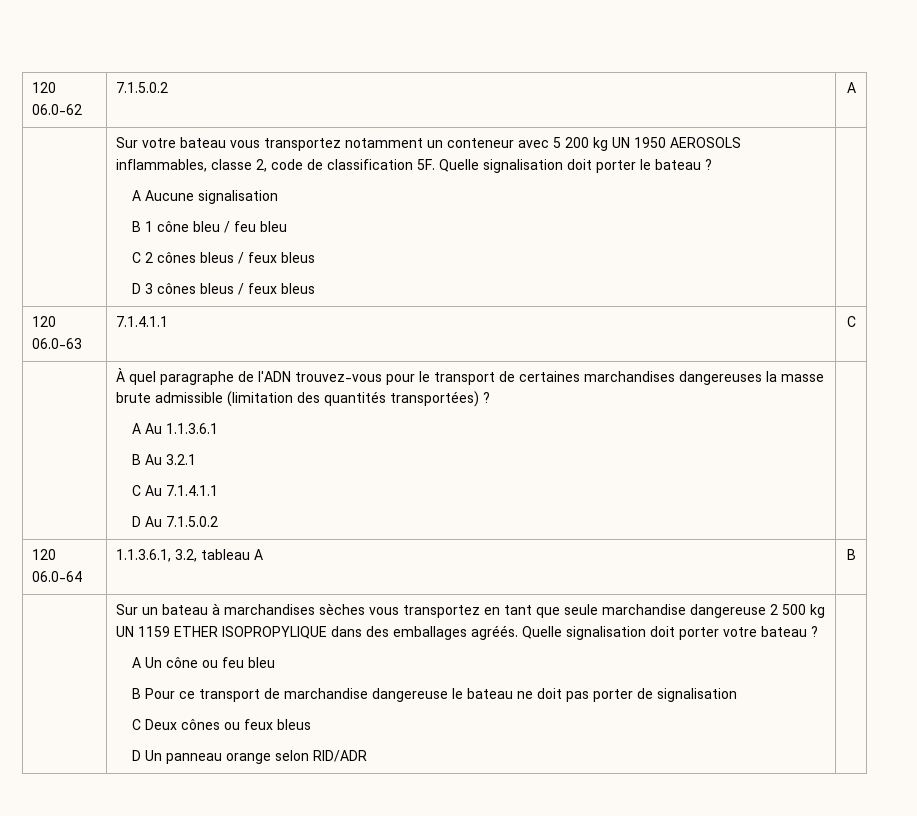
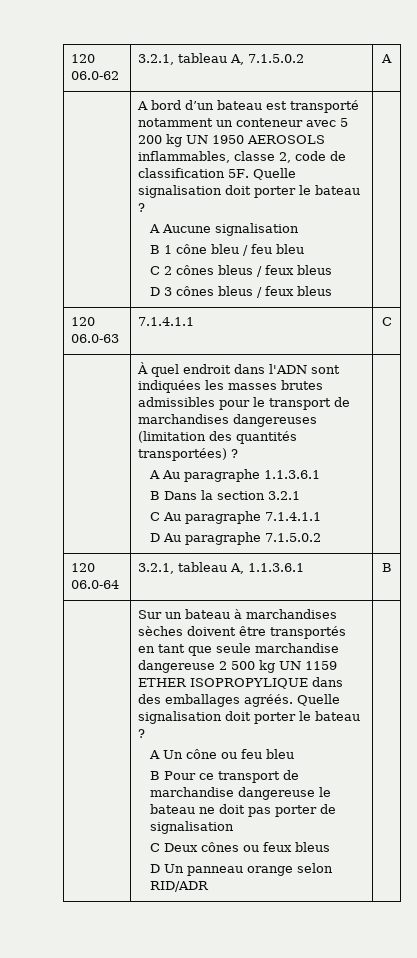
(83, 109) none -> [138,53,245,65] 3.2.1, tableau A,
[116,137,342,151] Sur votre bateau vous transportez -> [137,100,360,113] A bord d’un bateau est transporté
[160,371,383,385] paragraphe de l'ADN trouvez-vous -> [183,364,341,374] [138,380,324,393] [138,397,216,407] endroit dans l'ADN sont indiquées les masses brutes admissibles
[519,371,581,382] certaines -> (351, 402) none
[766,371,825,382] [116,392,224,403] la masse brute admissible -> (318, 420) none
(163, 428) none -> [183,469,260,482] paragraphe
[145,454,163,465] Au -> [163,490,265,500] Dans la section
(163, 490) none -> [184,511,261,524] paragraphe
(163, 521) none -> [184,532,261,545] paragraphe
[116,549,264,562] 1.1.3.6.1, 3.2, tableau A -> [138,562,305,574] 3.2.1, tableau A, 1.1.3.6.1
[369,605,481,618] vous transportez -> [187,626,347,639] doivent être transportés
[723,627,758,637] votre -> [299,711,312,721] le

